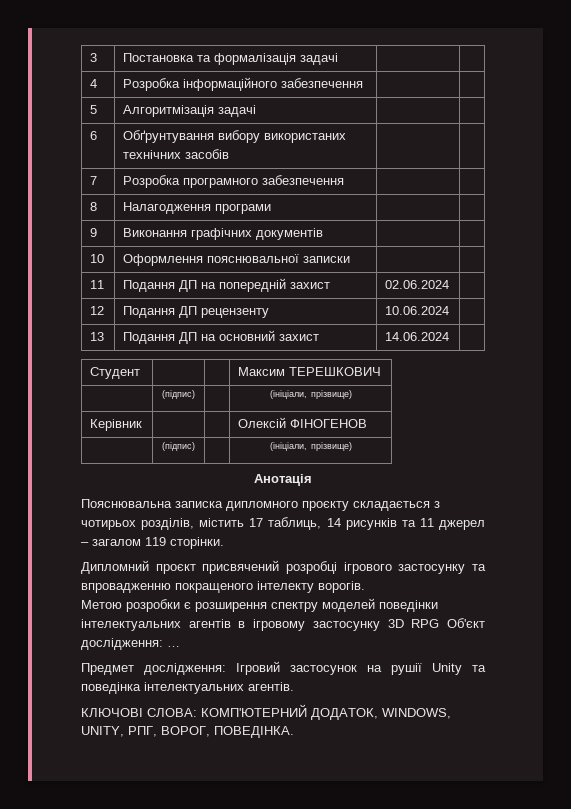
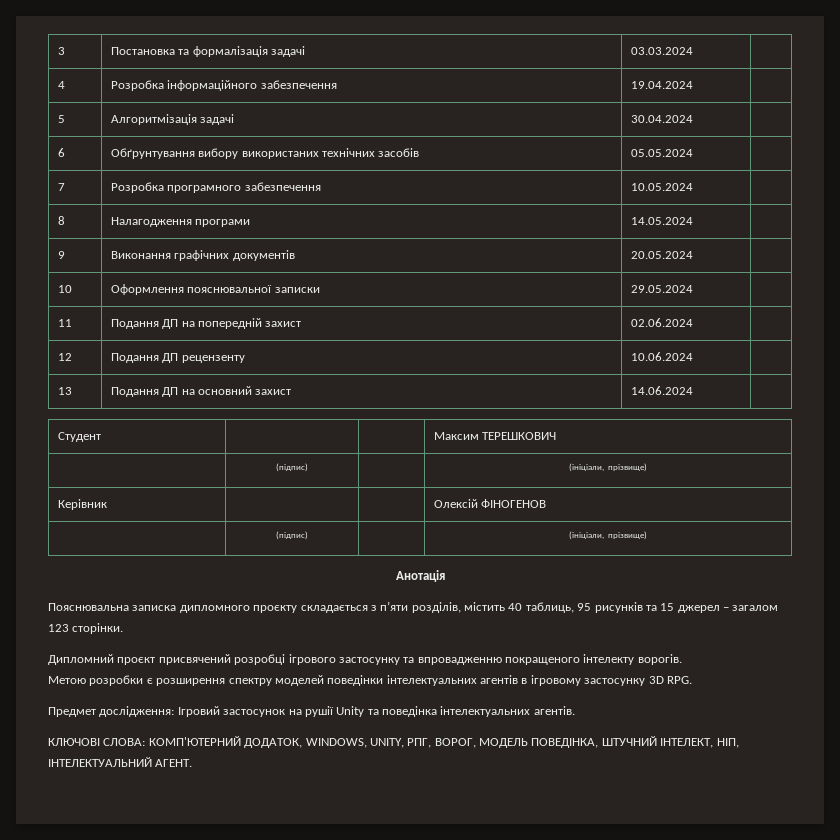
(339, 59) none -> [630,47,693,55] 03.03.2024
(364, 83) none -> [630,81,693,89] 19.04.2024
(257, 111) none -> [630,115,693,123] 30.04.2024
(230, 154) none -> [630,149,693,157] 05.05.2024
(345, 180) none -> [630,183,693,191] 10.05.2024
(272, 209) none -> [630,217,693,225] 14.05.2024
(324, 234) none -> [630,251,693,259] 20.05.2024
(351, 259) none -> [630,285,693,293] 29.05.2024
[81,520,136,530] чотирьох -> [380,601,409,611] п’яти
[249,517,341,530] 17 таблиць, 14 -> [508,602,592,613] 40 таблиць, 95
[419,518,434,527] 11 -> [660,603,675,611] 15
[145,537,166,546] 119 -> [48,624,69,632] 123
[411,618,486,628] [81,638,180,650] RPG Об'єкт дослідження: … -> [666,676,692,684] RPG.
[214,726,294,738] ПОВЕДІНКА. -> [479,736,739,748] [48,757,193,767] МОДЕЛЬ ПОВЕДІНКА, ШТУЧНИЙ ІНТЕЛЕКТ, НІП, ІНТЕЛЕКТУАЛЬНИЙ АГЕНТ.

